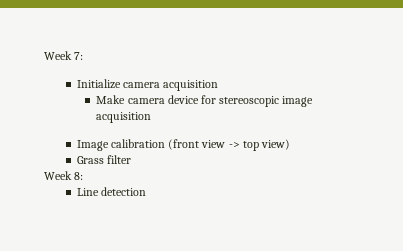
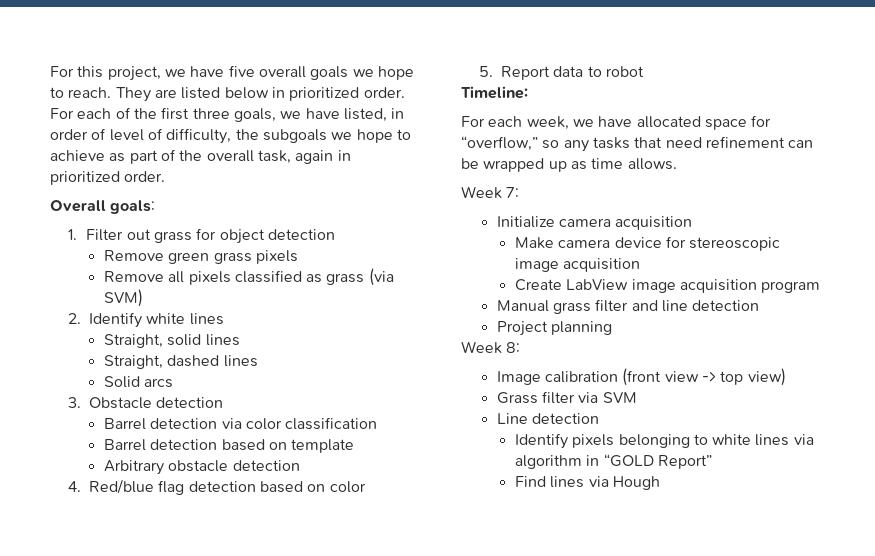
(44, 55) none -> [50,65,414,81] [50,87,405,102] [50,107,405,122] [50,128,411,144] [50,149,351,164] [50,171,166,185] [50,200,156,214] [68,228,335,244] [103,250,298,264] [103,268,394,286] [103,289,143,307] [68,312,224,328] [103,334,240,348] [103,355,258,369] [103,376,174,388] [68,397,224,409] [103,417,378,430] [103,439,355,453] [103,460,300,475] [68,479,366,495] [479,66,645,80] [461,86,528,99] [461,115,772,130] [461,136,814,152] [461,158,677,172] For this project, we have five overall goals we hope to reach. They are listed below in prioritized order. For each of the first three goals, we have listed, in order of level of difficulty, the subgoals we hope to achieve as part of the overall task, again in prioritized order. // Overall goals: // 1. Filter out grass for object detection // Remove green grass pixels // Remove all pixels classified as grass (via SVM) // 2. Identify white lines // Straight, solid lines // Straight, dashed lines // Solid arcs // 3. Obstacle detection // Barrel detection via color classification // Barrel detection based on template // Arbitrary obstacle detection // 4. Red/blue flag detection based on color // 5. Report data to robot // Timeline: // For each week, we have allocated space for “overflow,” so any tasks that need refinement can be wrapped up as time allows. //
(152, 117) none -> [514,279,821,293] [496,299,760,314] [496,321,613,336] [461,341,521,354] // Create LabView image acquisition program // Manual grass filter and line detection // Project planning // Week 8:
[44,171,84,180] // Week 8: -> [578,392,637,403] via SVM
(146, 191) none -> [514,433,814,449] [514,454,712,469] [514,476,660,490] // Identify pixels belonging to white lines via algorithm in “GOLD Report” // Find lines via Hough

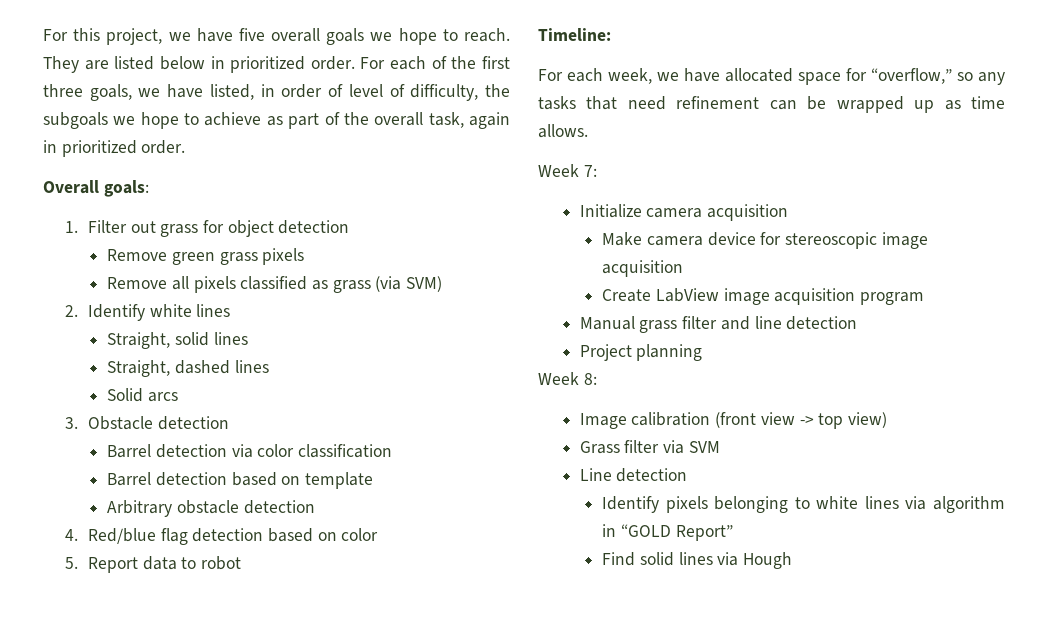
(546, 481) none -> [639,552,674,566] solid

